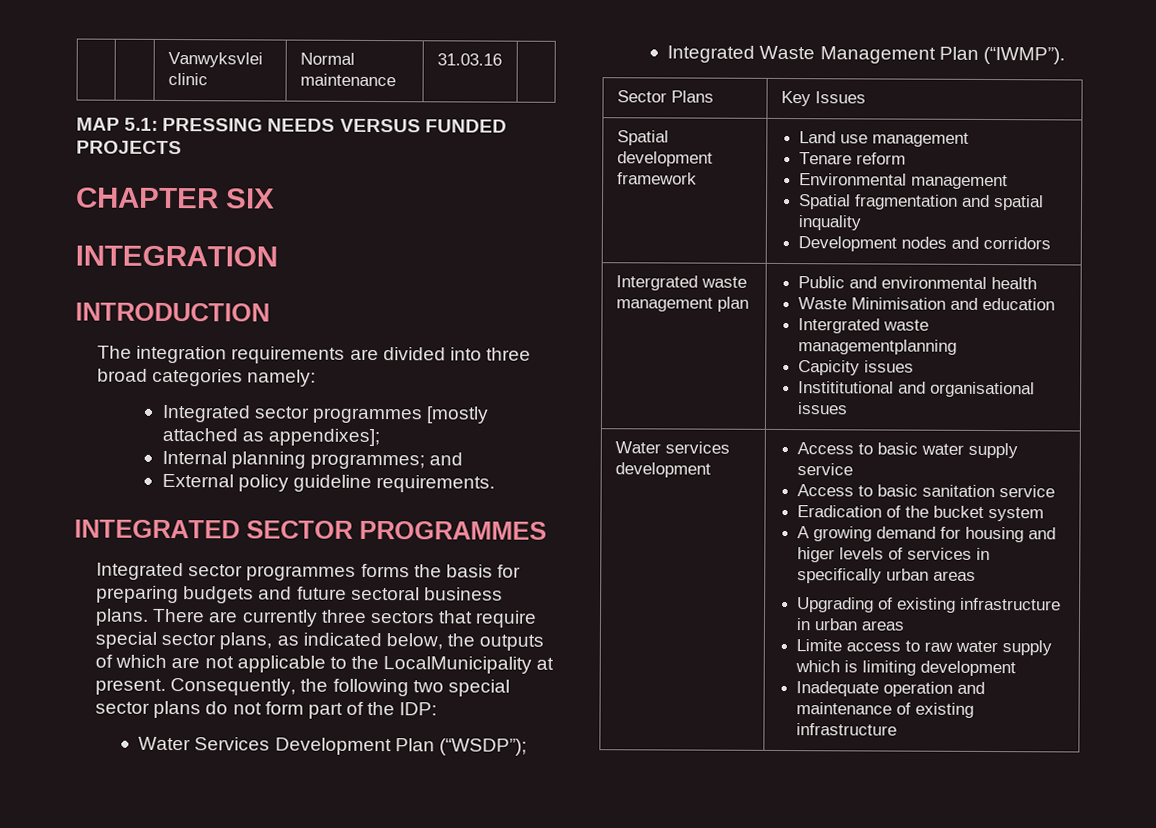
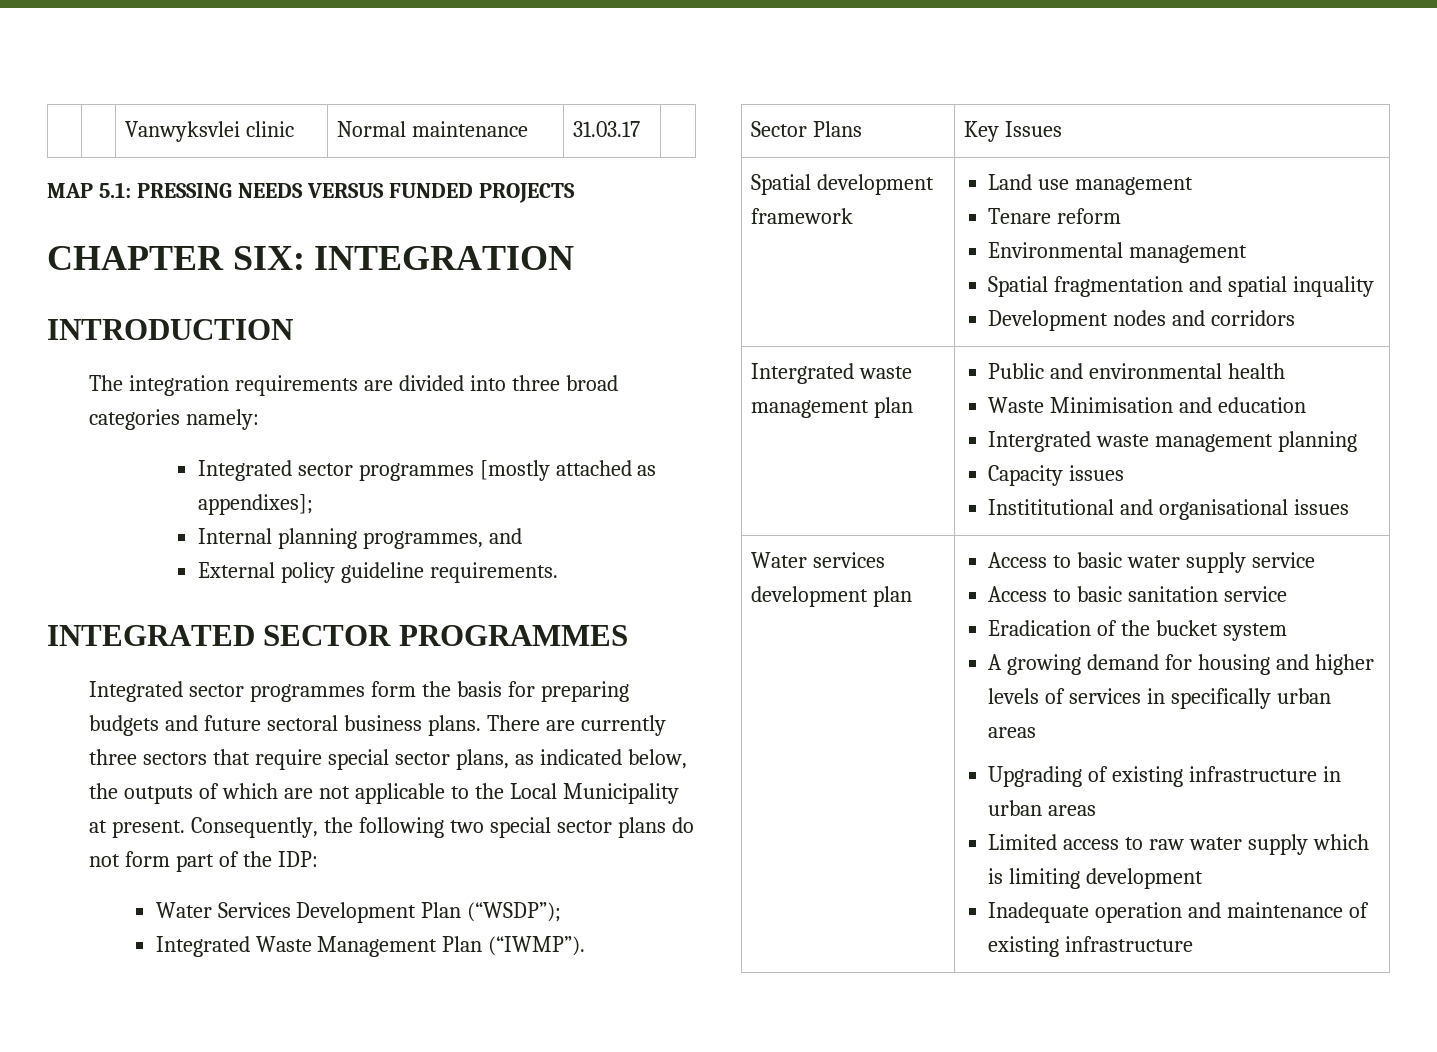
[436,53,502,66] 31.03.16 -> [573,121,641,137] 31.03.17
[226,188,275,209] SIX // -> [232,246,305,270] SIX:
[309,453,425,470] programmes; -> [362,531,483,549] programmes,
[360,563,410,578] forms -> [371,681,417,697] form
[383,656,533,674] LocalMunicipality -> [509,783,679,804] Local Municipality
[798,339,958,355] [798,360,861,376] managementplanning // Capicity -> [1155,431,1358,452] [988,465,1064,486] management planning // Capacity
(711, 470) none -> [873,586,913,607] plan
[797,547,836,563] higer -> [1314,654,1374,675] higher
[796,639,843,652] Limite -> [988,834,1058,850] Limited

